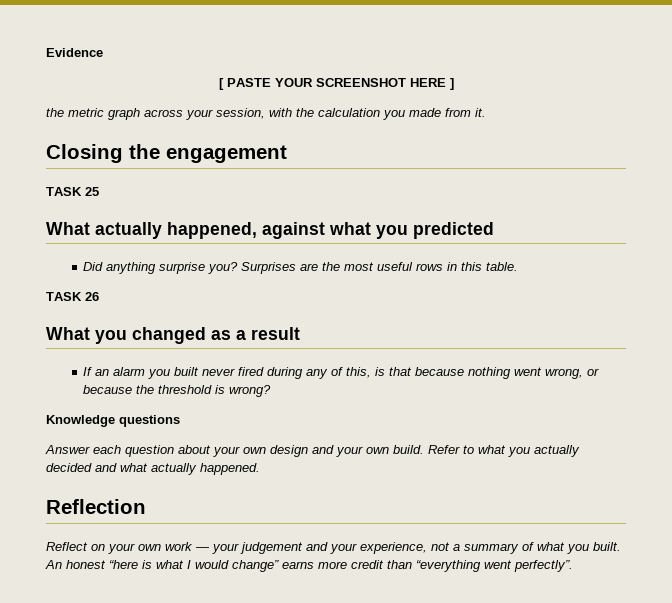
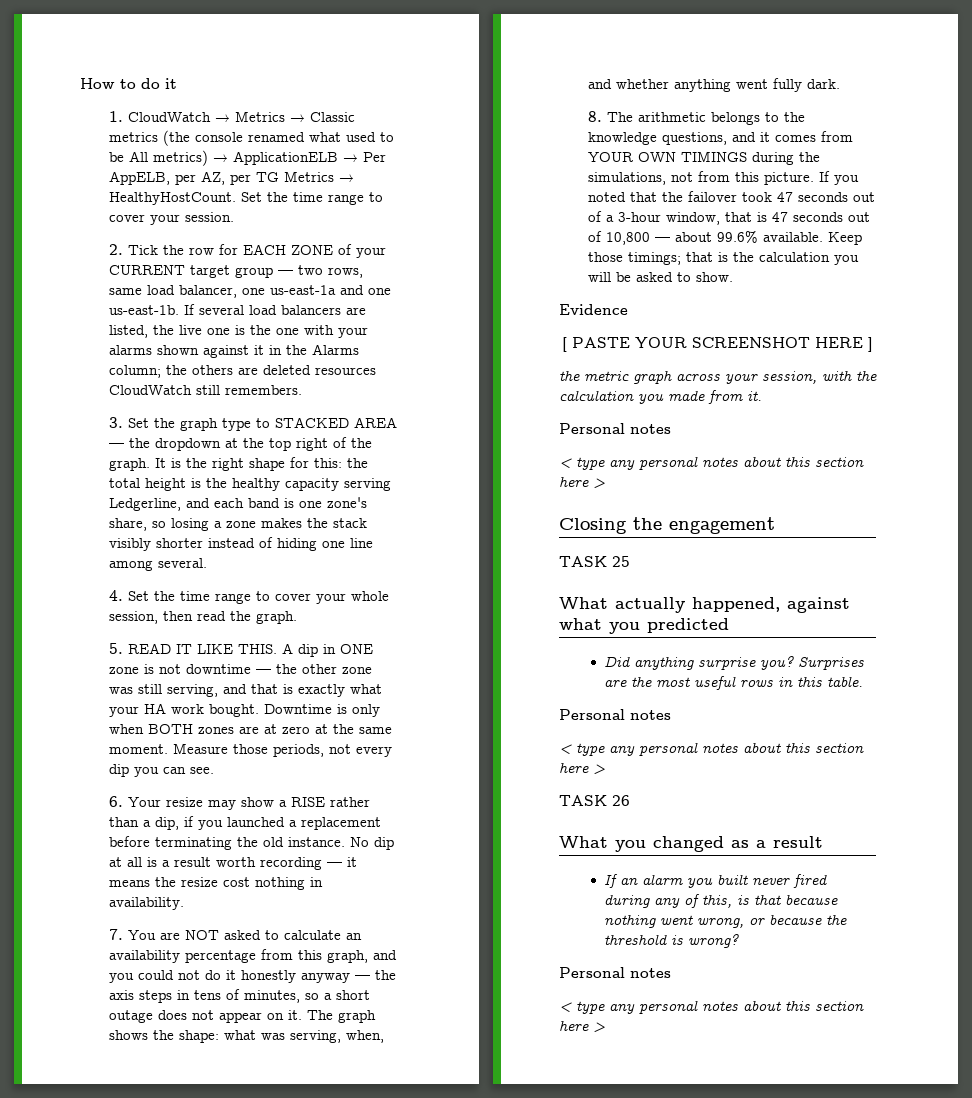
(46, 52) none -> [80,78,177,89] [108,111,355,122] [108,130,394,146] [108,150,386,166] [108,171,354,185] [108,192,383,205] [108,212,234,225] [108,244,386,258] [108,265,363,278] [108,285,391,298] [108,304,366,315] [108,325,368,338] [108,344,359,358] [108,365,376,378] [108,385,302,395] [108,417,397,431] [108,437,372,451] [108,457,368,471] [108,478,391,491] [108,497,367,511] [108,518,367,531] [108,537,373,551] [108,558,207,571] [108,590,389,604] [108,611,297,624] [108,643,373,657] [108,664,372,674] [108,684,382,697] [108,703,380,717] [108,724,392,734] [108,743,392,757] [108,764,214,777] [108,796,370,810] [108,816,381,830] [108,836,394,850] [108,857,357,870] [108,877,323,890] [108,897,184,910] [108,929,362,940] [108,949,397,963] [108,970,396,983] [108,989,370,1003] [108,1010,376,1023] [108,1030,384,1043] [587,78,840,92] [587,111,805,125] [587,131,853,145] [587,151,820,165] [587,171,859,185] [587,191,875,202] [587,211,870,225] [587,230,862,245] [587,252,859,265] [587,272,733,282] How to do it // 1. CloudWatch → Metrics → Classic metrics (the console renamed what used to be All metrics) → ApplicationELB → Per AppELB, per AZ, per TG Metrics → HealthyHostCount. Set the time range to cover your session. // 2. Tick the row for EACH ZONE of your CURRENT target group — two rows, same load balancer, one us-east-1a and one us-east-1b. If several load balancers are listed, the live one is the one with your alarms shown against it in the Alarms column; the others are deleted resources CloudWatch still remembers. // 3. Set the graph type to STACKED AREA — the dropdown at the top right of the graph. It is the right shape for this: the total height is the healthy capacity serving Ledgerline, and each band is one zone's share, so losing a zone makes the stack visibly shorter instead of hiding one line among several. // 4. Set the time range to cover your whole session, then read the graph. // 5. READ IT LIKE THIS. A dip in ONE zone is not downtime — the other zone was still serving, and that is exactly what your HA work bought. Downtime is only when BOTH zones are at zero at the same moment. Measure those periods, not every dip you can see. // 6. Your resize may show a RISE rather than a dip, if you launched a replacement before terminating the old instance. No dip at all is a result worth recording — it means the resize cost nothing in availability. // 7. You are NOT asked to calculate an availability percentage from this graph, and you could not do it honestly anyway — the axis steps in tens of minutes, so a short outage does not appear on it. The graph shows the shape: what was serving, when, and whether anything went fully dark. // 8. The arithmetic belongs to the knowledge questions, and it comes from YOUR OWN TIMINGS during the simulations, not from this picture. If you noted that the failover took 47 seconds out of a 3-hour window, that is 47 seconds out of 10,800 — about 99.6% available. Keep those timings; that is the calculation you will be asked to show. //
(486, 112) none -> [559,423,671,434] [559,456,864,470] [559,476,605,488] // Personal notes // < type any personal notes about this section here >
(519, 266) none -> [559,709,671,720] [559,742,864,756] [559,762,605,774] // Personal notes // < type any personal notes about this section here >
[46,415,180,427] [45,445,580,457] [46,463,260,475] [46,499,146,514] [46,542,621,554] [45,560,573,572] Knowledge questions // Answer each question about your own design and your own build. Refer to what you actually decided and what actually happened. // Reflection // Reflect on your own work — your judgement and your experience, not a summary of what you built. An honest “here is what I would change” earns more credit than “everything went perfectly”. -> [559,967,671,978] [559,1000,864,1014] [559,1020,605,1032] Personal notes // < type any personal notes about this section here >

